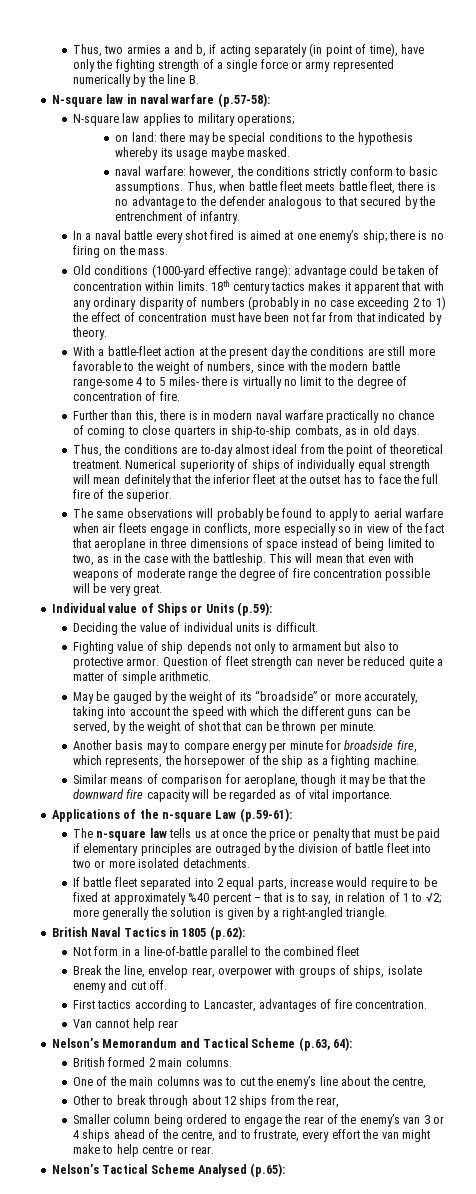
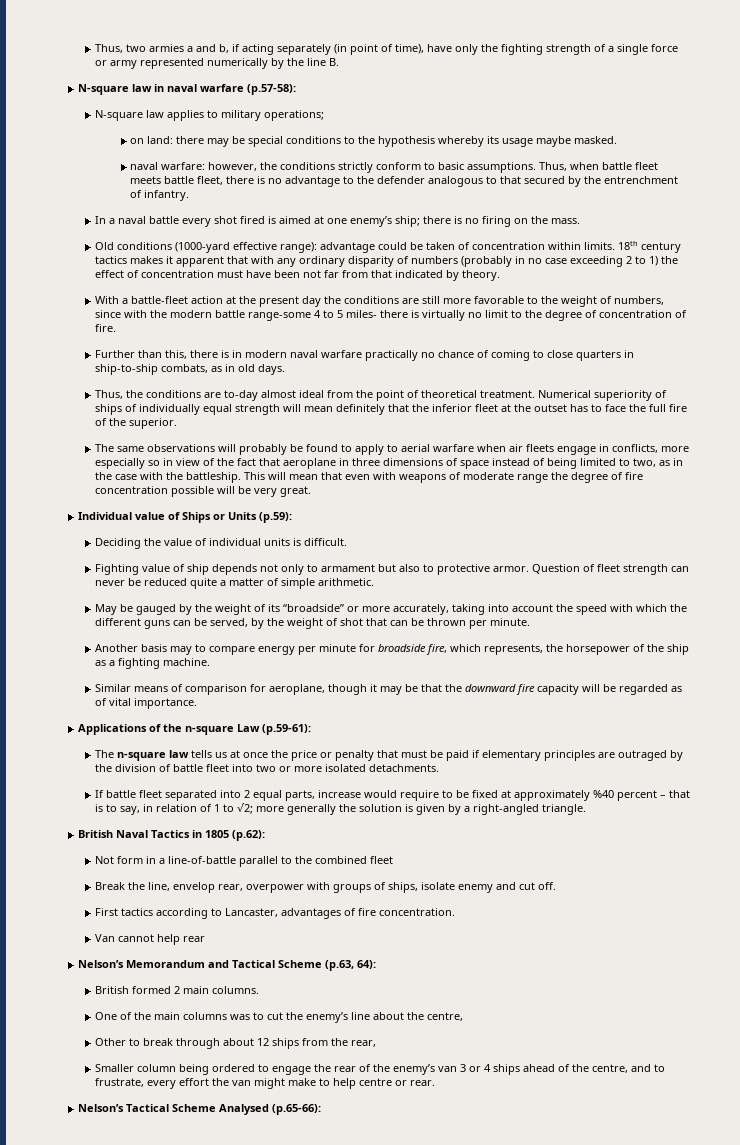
[250,1163,286,1177] (p.65): -> [271,1104,321,1115] (p.65-66):

